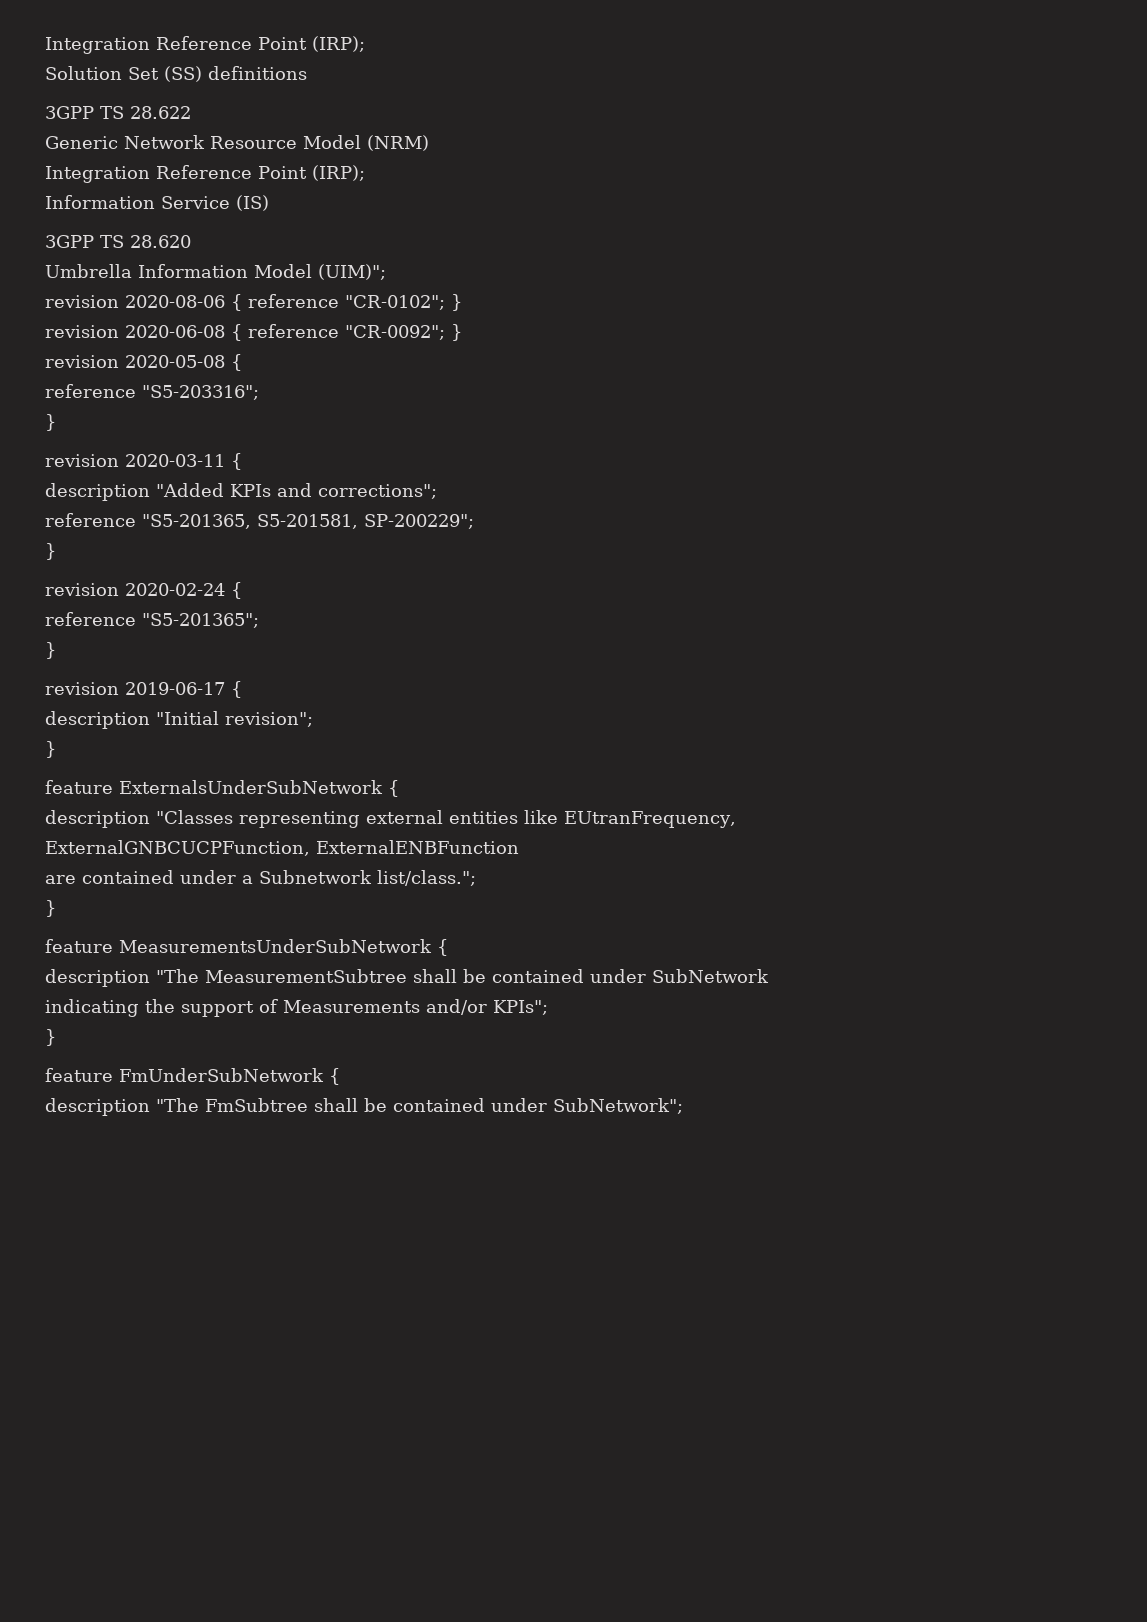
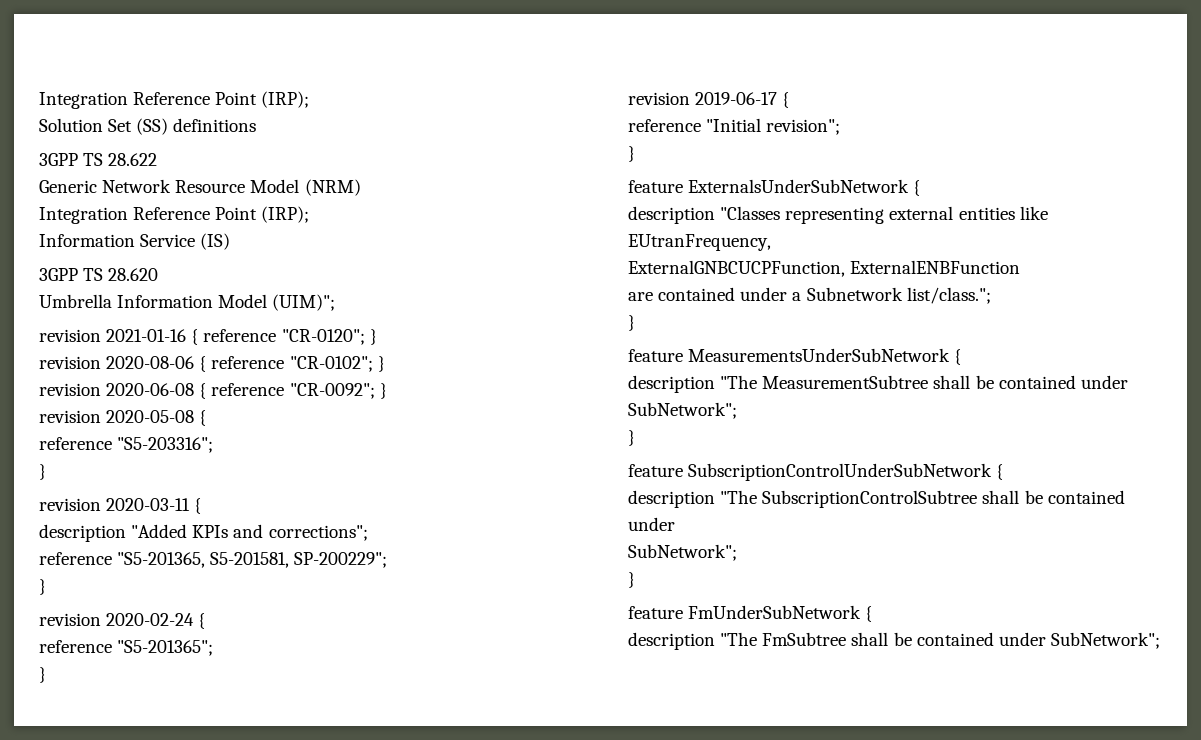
(386, 272) none -> [39,329,377,345] // revision 2021-01-16 { reference "CR-0120"; }
[45,711,150,729] description -> [628,119,701,132] reference
[652,969,769,983] [45,999,548,1017] SubNetwork // indicating the support of Measurements and/or KPIs"; -> [628,402,737,419] [628,430,635,446] [628,463,1004,481] [628,490,1125,508] [628,517,675,531] [628,544,737,561] SubNetwork"; // } // feature SubscriptionControlUnderSubNetwork { // description "The SubscriptionControlSubtree shall be contained under // SubNetwork";

